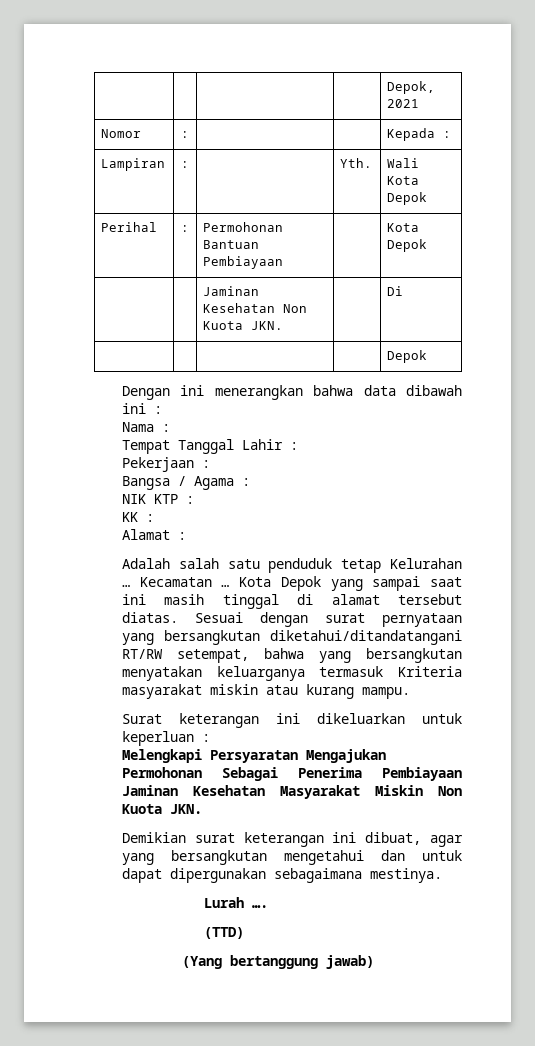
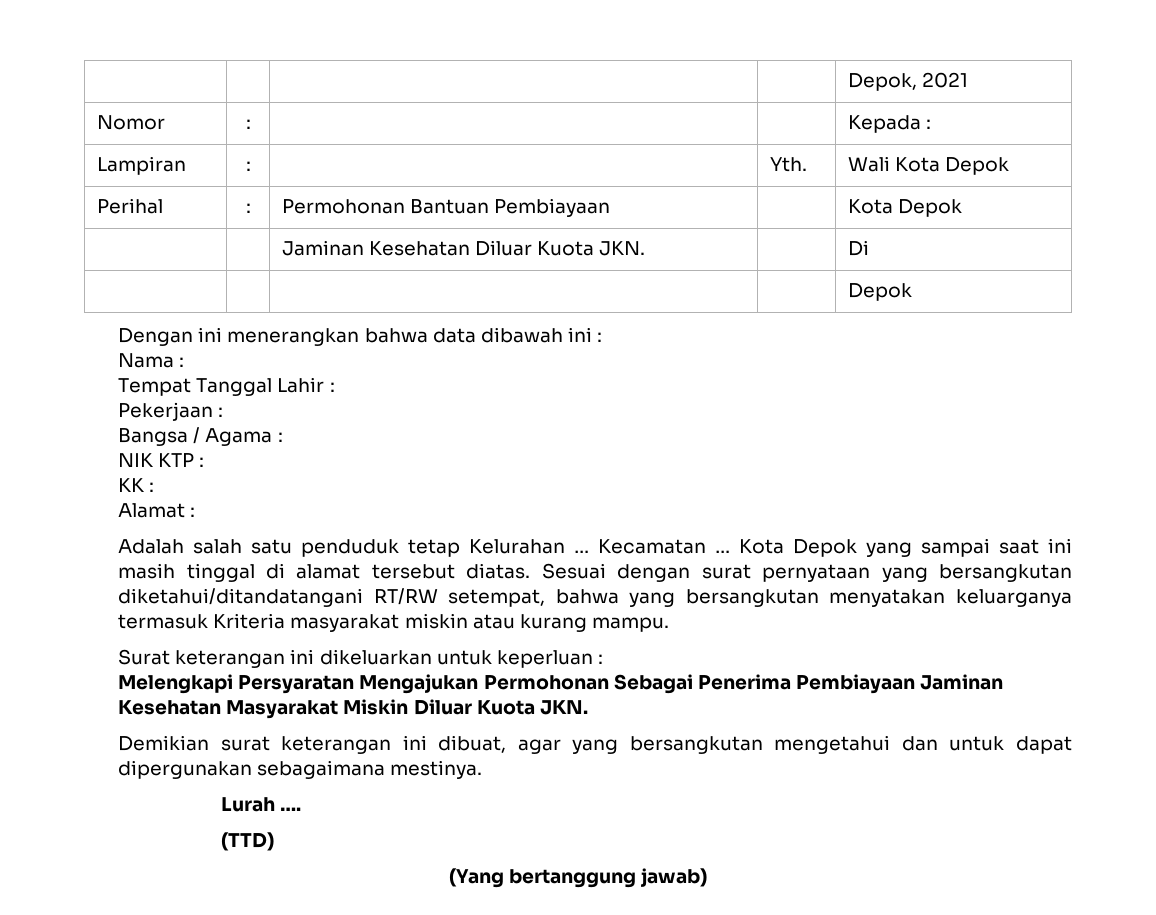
[283,304,308,313] Non -> [475,240,533,256] Diluar
[438,786,462,796] Non -> [413,699,472,715] Diluar

